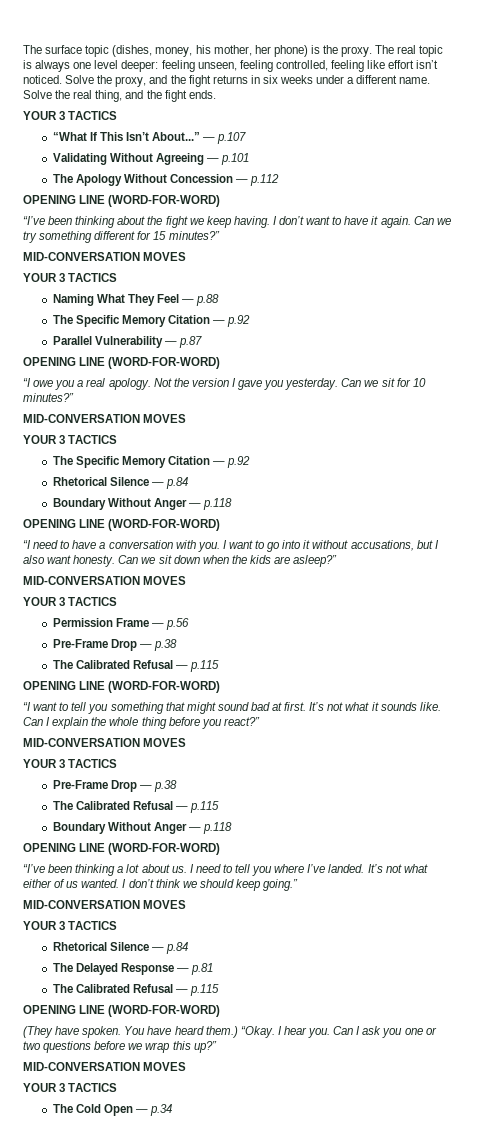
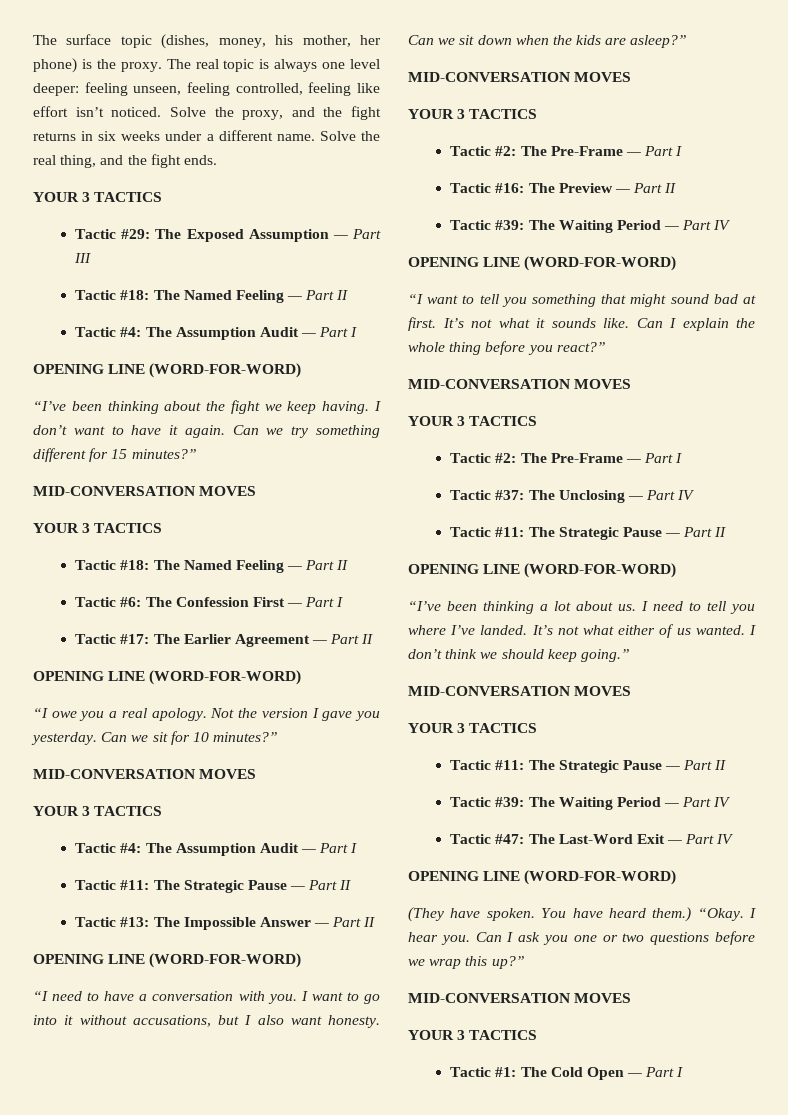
[52,132,247,144] [52,153,250,165] [52,174,280,186] “What If This Isn’t About...” — p.107 // Validating Without Agreeing — p.101 // The Apology Without Concession — p.112 -> [75,229,381,242] [74,253,92,263] [75,290,349,303] [75,327,358,340] Tactic #29: The Exposed Assumption — Part III // Tactic #18: The Named Feeling — Part II // Tactic #4: The Assumption Audit — Part I
[52,294,220,306] [52,315,251,327] [52,336,203,348] Naming What They Feel — p.88 // The Specific Memory Citation — p.92 // Parallel Vulnerability — p.87 -> [75,560,349,573] [75,597,344,607] [75,634,374,647] Tactic #18: The Named Feeling — Part II // Tactic #6: The Confession First — Part I // Tactic #17: The Earlier Agreement — Part II
[52,456,251,468] [52,477,189,489] [52,498,233,510] The Specific Memory Citation — p.92 // Rhetorical Silence — p.84 // Boundary Without Anger — p.118 -> [75,843,358,856] [75,880,352,893] [75,917,376,930] Tactic #4: The Assumption Audit — Part I // Tactic #11: The Strategic Pause — Part II // Tactic #13: The Impossible Answer — Part II
[52,618,190,630] [52,639,178,651] [52,660,220,672] Permission Frame — p.56 // Pre-Frame Drop — p.38 // The Calibrated Refusal — p.115 -> [450,146,683,156] [450,183,677,193] [450,220,731,233] Tactic #2: The Pre-Frame — Part I // Tactic #16: The Preview — Part II // Tactic #39: The Waiting Period — Part IV
[52,780,178,792] [52,801,220,813] [52,822,233,834] Pre-Frame Drop — p.38 // The Calibrated Refusal — p.115 // Boundary Without Anger — p.118 -> [450,453,683,463] [450,490,695,503] [450,527,727,540] Tactic #2: The Pre-Frame — Part I // Tactic #37: The Unclosing — Part IV // Tactic #11: The Strategic Pause — Part II
[52,942,189,954] [52,963,214,975] [52,984,220,996] Rhetorical Silence — p.84 // The Delayed Response — p.81 // The Calibrated Refusal — p.115 -> [450,760,727,773] [450,797,731,810] [450,834,734,844] Tactic #11: The Strategic Pause — Part II // Tactic #39: The Waiting Period — Part IV // Tactic #47: The Last-Word Exit — Part IV
(118, 1087) none -> [450,1067,517,1077] Tactic #1:
[150,1104,173,1116] p.34 -> [645,1067,684,1077] Part I

